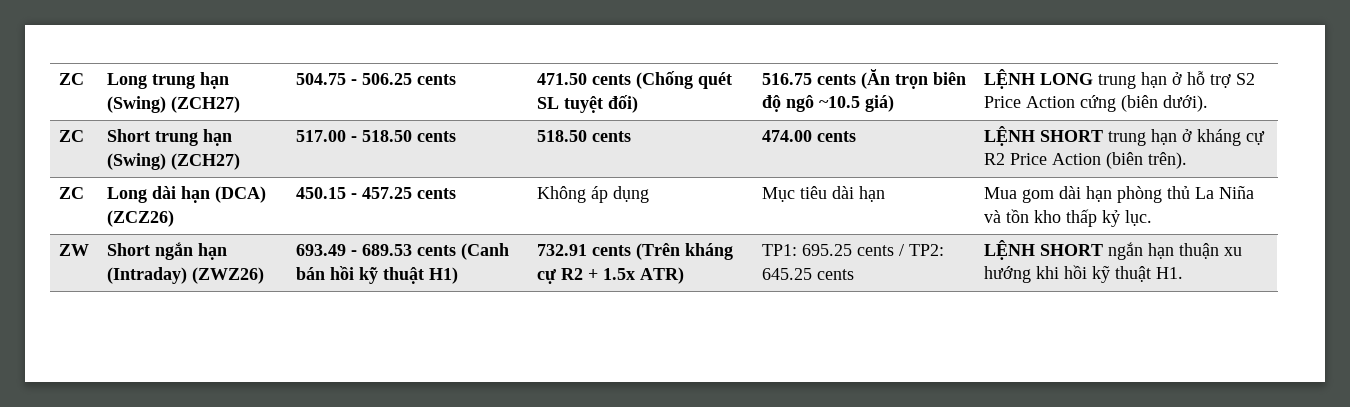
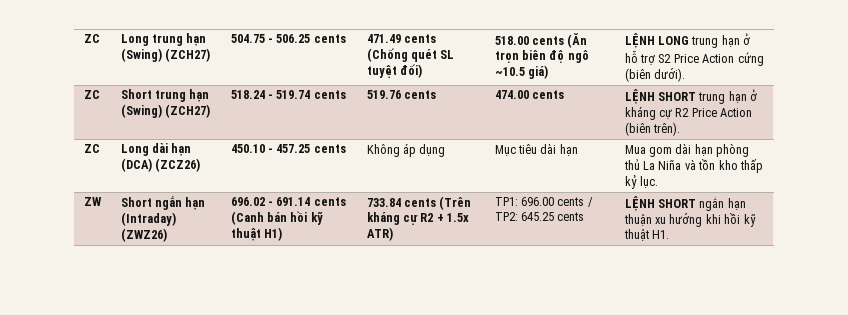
[536,73,587,85] 471.50 -> [366,34,401,43] 471.49
[761,73,812,85] 516.75 -> [494,36,529,45] 518.00
[295,130,456,142] [536,130,587,142] 517.00 - 518.50 cents | 518.50 -> [230,90,346,99] [366,90,401,99] 518.24 - 519.74 cents | 519.76
[295,187,346,199] 450.15 -> [230,144,265,153] 450.10
[295,244,412,256] 693.49 - 689.53 -> [230,197,311,206] 696.02 - 691.14
[536,244,587,256] 732.91 -> [366,198,401,207] 733.84
[801,244,852,256] 695.25 -> [521,197,555,206] 696.00

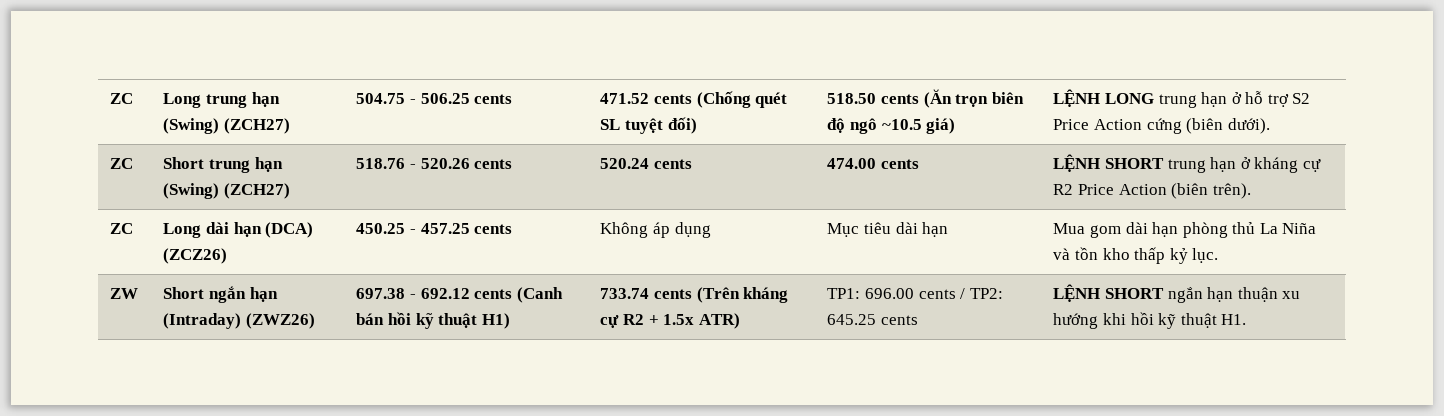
[366,34,401,43] 471.49 -> [600,93,650,104] 471.52
[494,36,529,45] 518.00 -> [827,93,877,104] 518.50
[230,90,346,99] [366,90,401,99] 518.24 - 519.74 cents | 519.76 -> [356,158,513,169] [600,158,650,169] 518.76 - 520.26 cents | 520.24
[230,144,265,153] 450.10 -> [356,223,406,234] 450.25
[230,197,311,206] 696.02 - 691.14 -> [356,288,470,299] 697.38 - 692.12
[366,198,401,207] 733.84 -> [600,288,650,299] 733.74

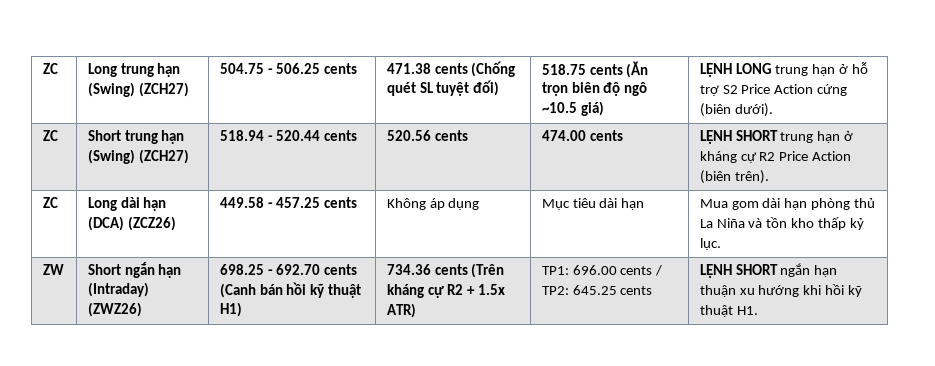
[600,93,650,104] 471.52 -> [386,63,431,74] 471.38
[827,93,877,104] 518.50 -> [541,64,586,75] 518.75
[356,158,513,169] [600,158,650,169] 518.76 - 520.26 cents | 520.24 -> [219,130,358,141] [386,130,431,141] 518.94 - 520.44 cents | 520.56
[356,223,406,234] 450.25 -> [219,197,264,208] 449.58
[356,288,470,299] 697.38 - 692.12 -> [219,264,321,275] 698.25 - 692.70
[600,288,650,299] 733.74 -> [386,264,431,275] 734.36

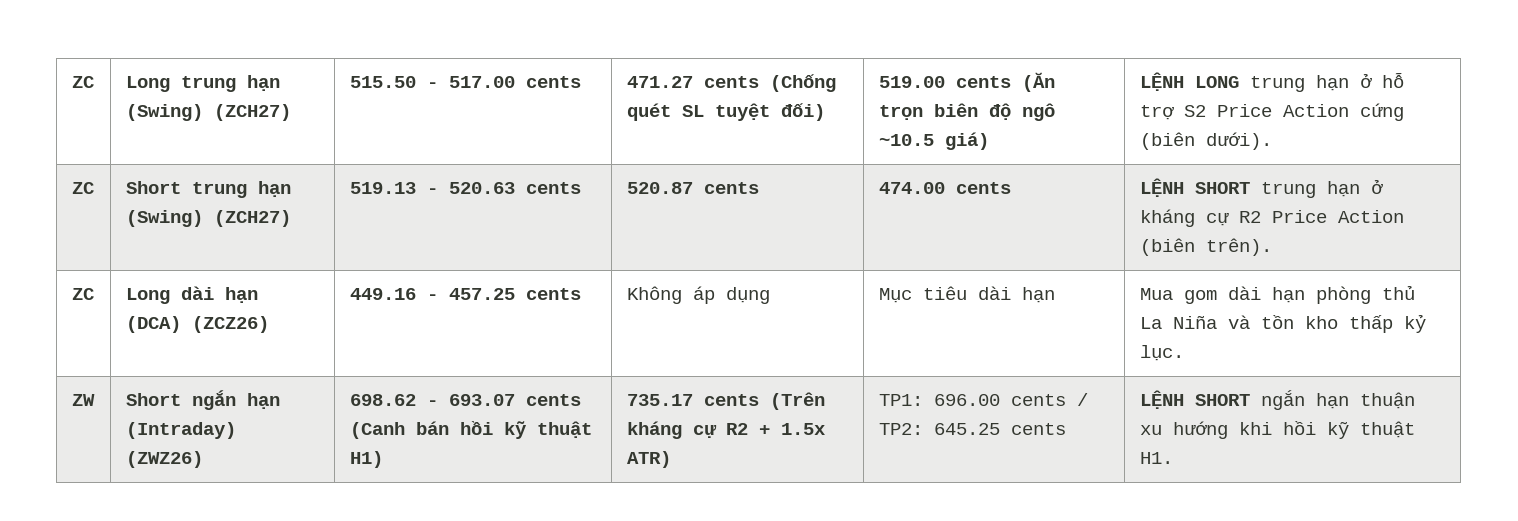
[219,63,358,74] [386,63,431,74] 504.75 - 506.25 cents | 471.38 -> [349,76,581,88] [626,76,693,88] 515.50 - 517.00 cents | 471.27
[541,64,586,75] 518.75 -> [878,76,945,88] 519.00
[219,130,358,141] [386,130,431,141] 518.94 - 520.44 cents | 520.56 -> [349,182,581,194] [626,182,693,194] 519.13 - 520.63 cents | 520.87
[219,197,264,208] 449.58 -> [349,288,416,300] 449.16
[219,264,321,275] 698.25 - 692.70 -> [349,394,515,406] 698.62 - 693.07
[386,264,431,275] 734.36 -> [626,394,693,406] 735.17

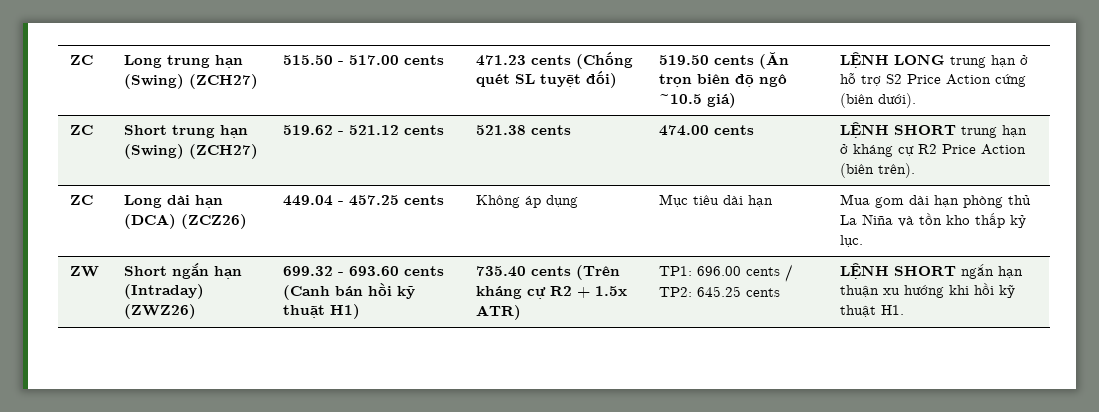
[626,76,693,88] 471.27 -> [476,55,527,66] 471.23
[878,76,945,88] 519.00 -> [659,55,710,65] 519.50
[349,182,581,194] [626,182,693,194] 519.13 - 520.63 cents | 520.87 -> [283,125,445,135] [476,125,527,135] 519.62 - 521.12 cents | 521.38
[349,288,416,300] 449.16 -> [283,195,334,206] 449.04
[349,394,515,406] 698.62 - 693.07 -> [283,266,400,276] 699.32 - 693.60
[626,394,693,406] 735.17 -> [476,266,527,277] 735.40

